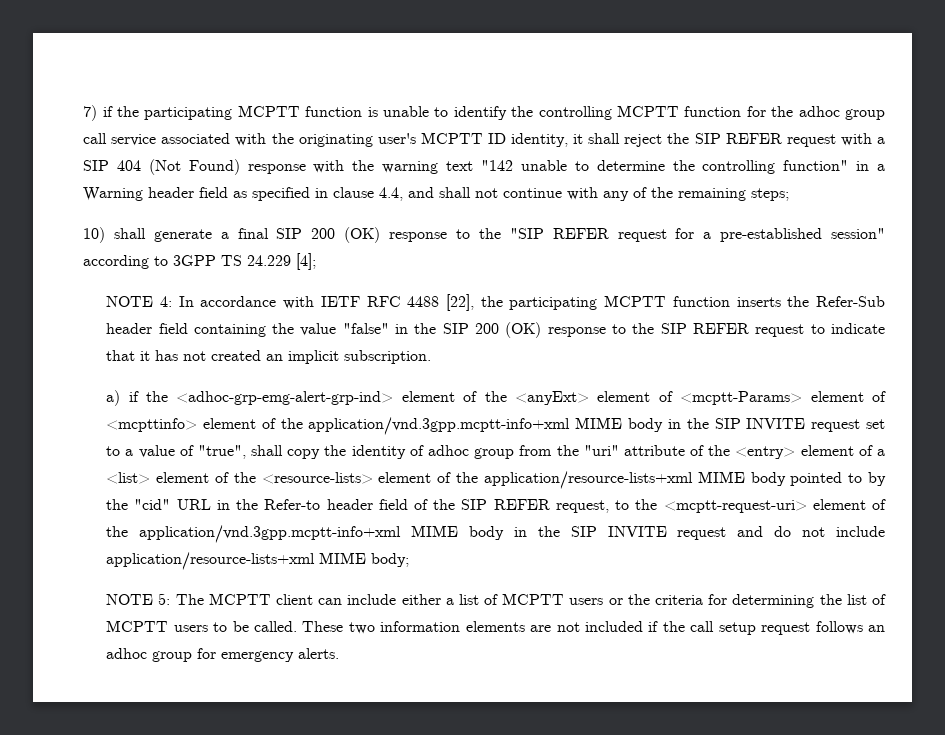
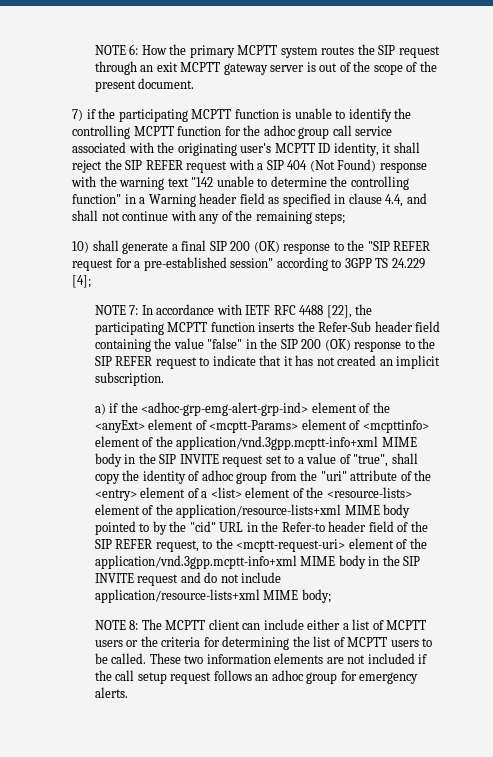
(83, 113) none -> [94,44,440,58] [94,61,437,75] [94,78,195,92] NOTE 6: How the primary MCPTT system routes the SIP request through an exit MCPTT gateway server is out of the scope of the present document. //
[159,296,172,307] 4: -> [129,305,139,315] 7:
[158,593,171,605] 5: -> [129,620,139,630] 8:

